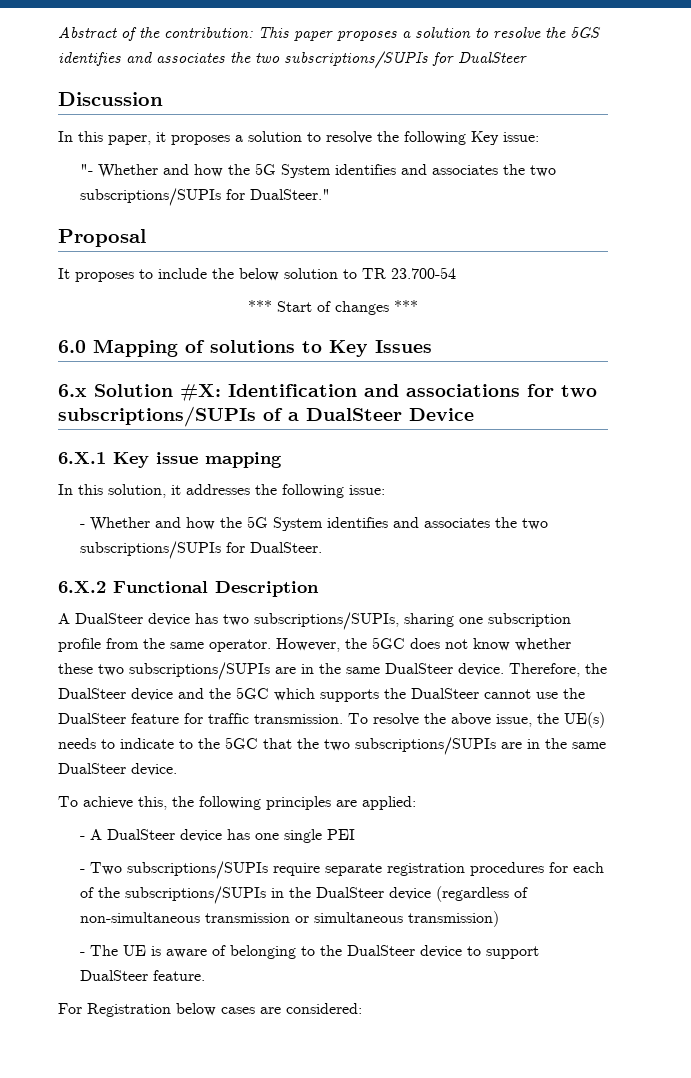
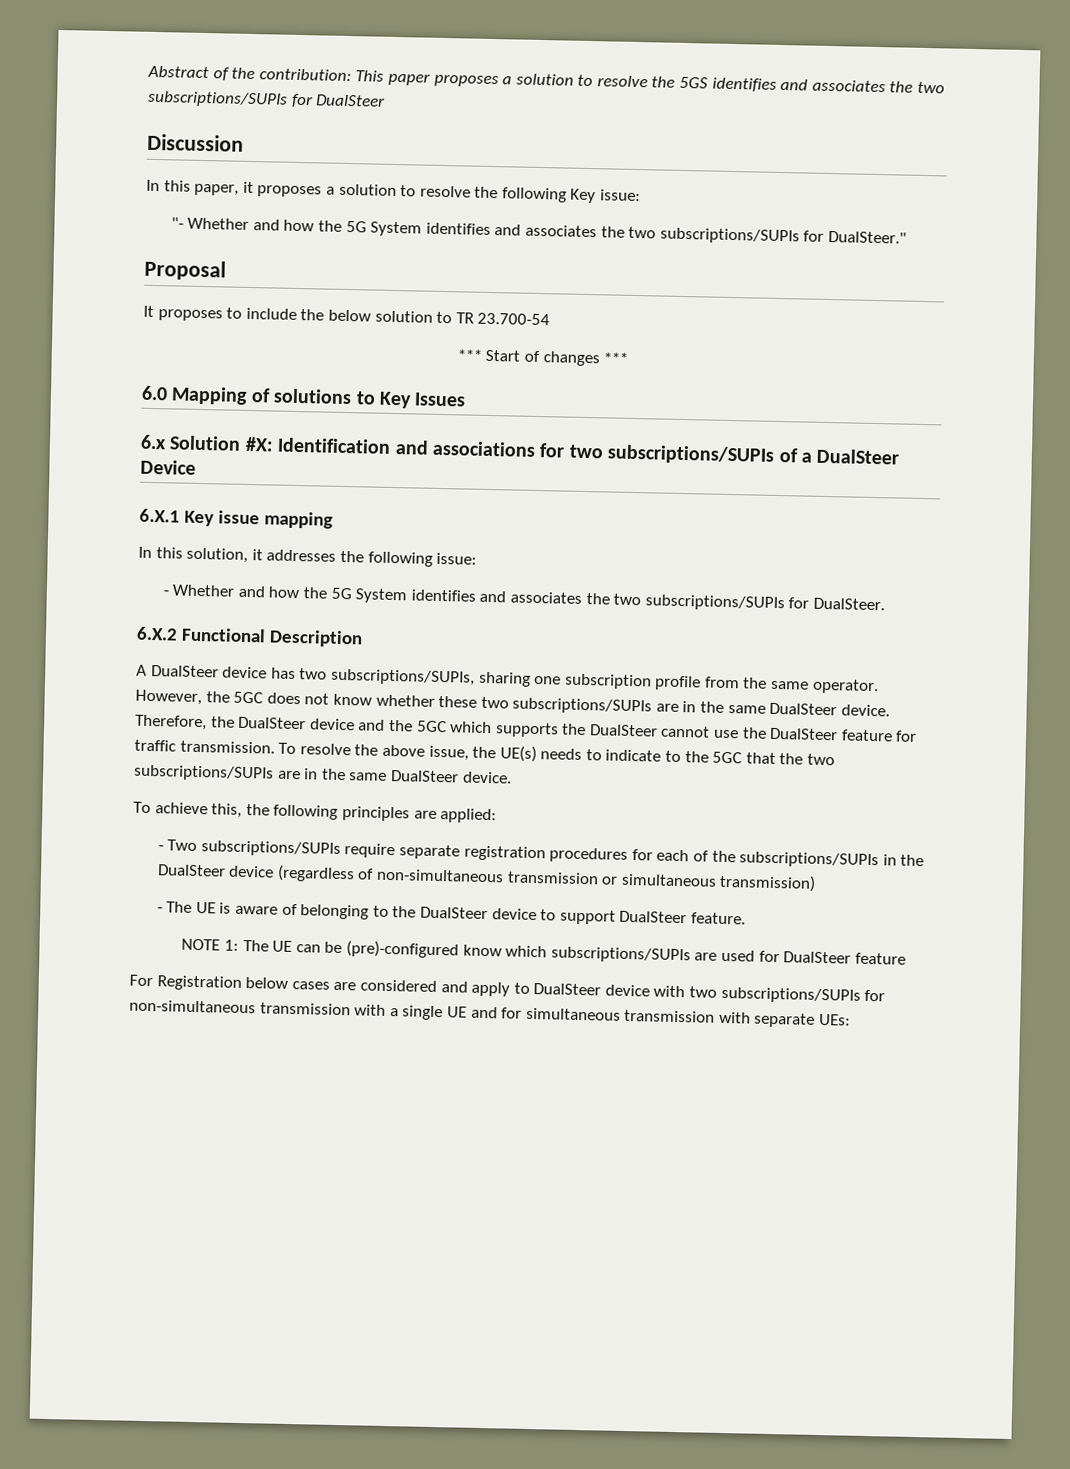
[80,829,356,843] // - A DualSteer device has one single PEI -> (498, 816) none
(206, 975) none -> [181,938,906,965] // NOTE 1: The UE can be (pre)-configured know which subscriptions/SUPIs are used for DualSteer feature
[286,1003,362,1014] considered: -> [359,979,886,1004] [129,999,852,1028] considered and apply to DualSteer device with two subscriptions/SUPIs for non-simultaneous transmission with a single UE and for simultaneous transmission with separate UEs:

